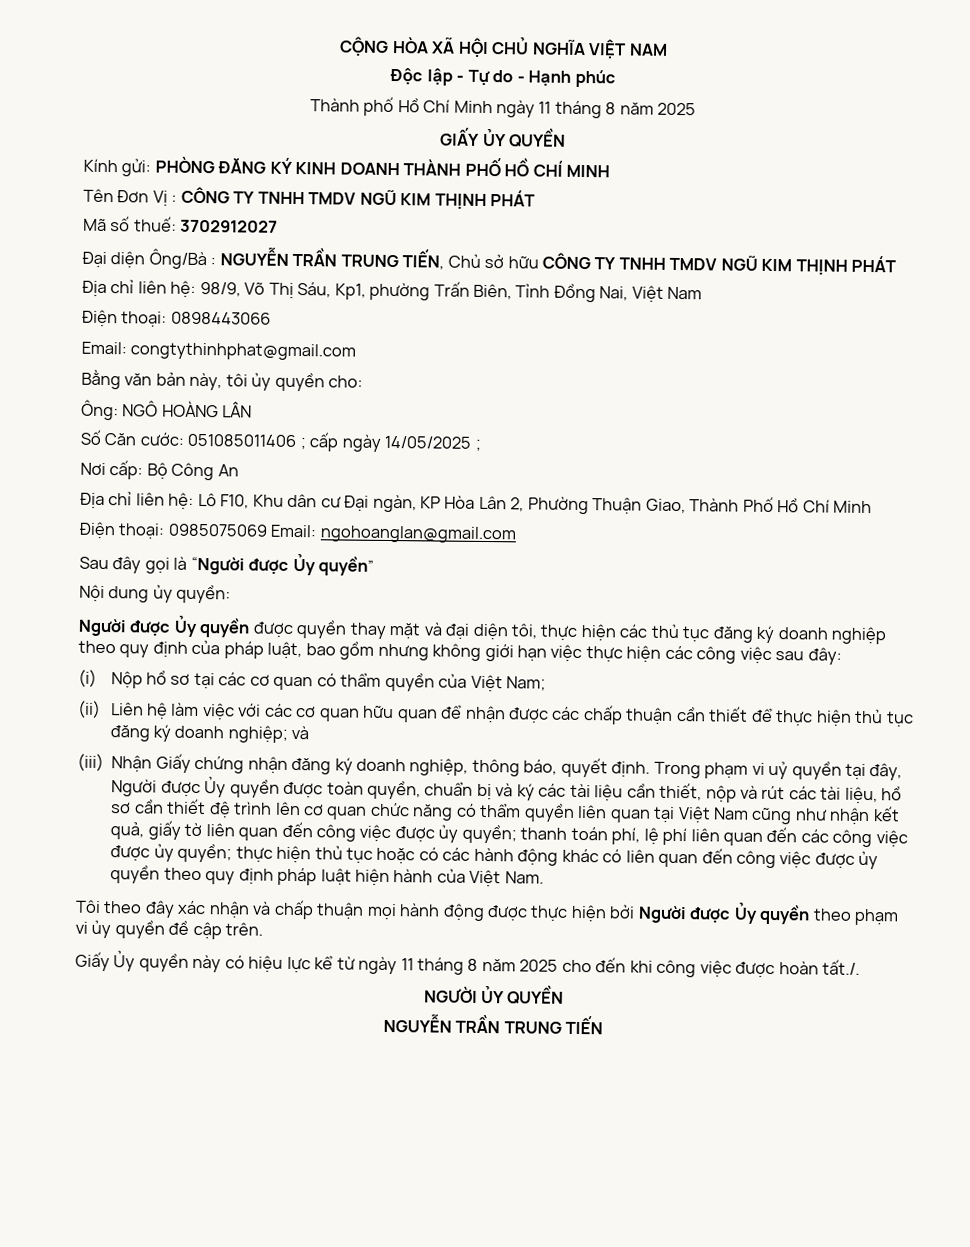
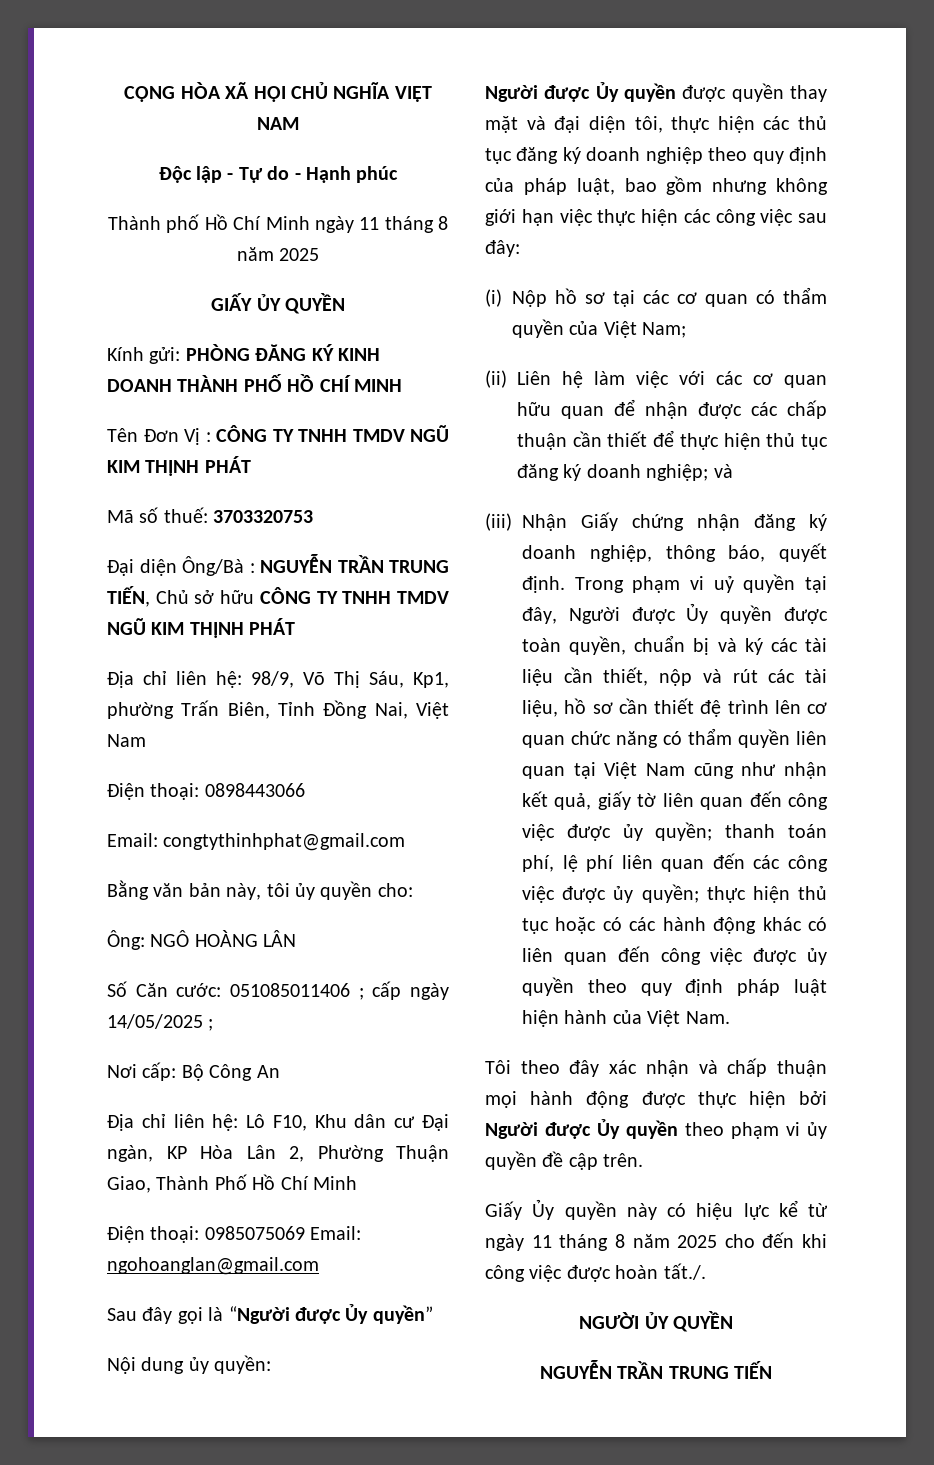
[180,219,279,233] 3702912027 -> [213,510,314,523] 3703320753

